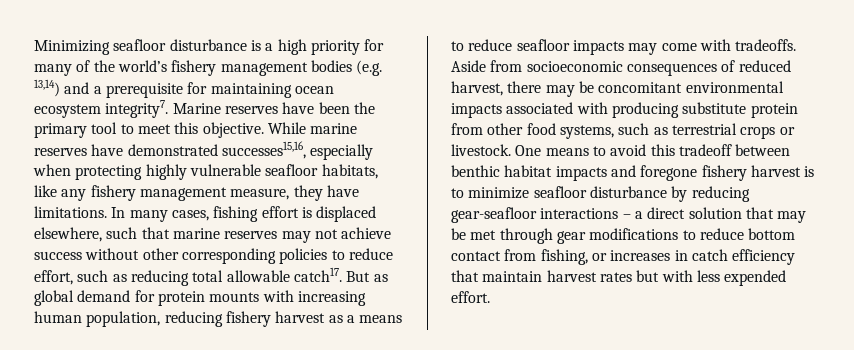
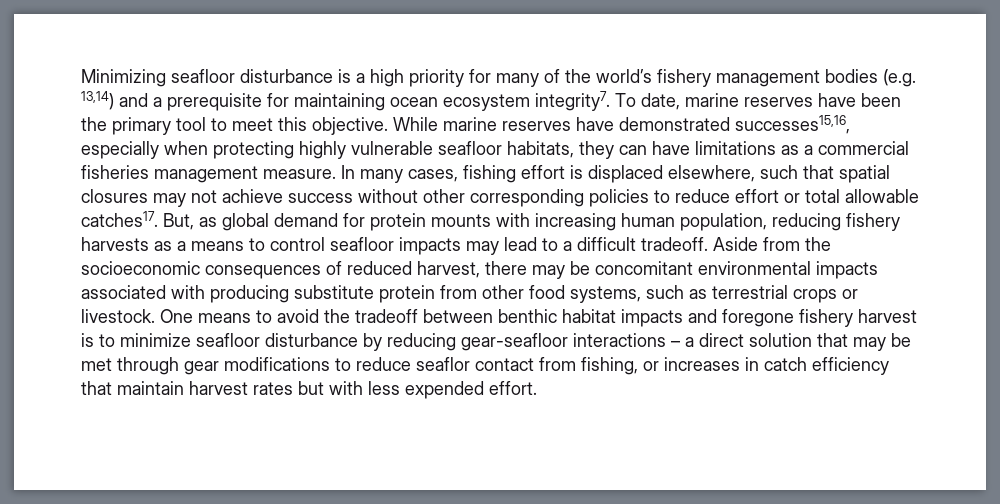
[172,103,221,114] Marine -> [615,93,739,110] To date, marine
[34,185,359,201] [34,206,107,218] like any fishery management measure, they have limitations. -> [579,141,909,159] [81,165,336,183] they can have limitations as a commercial fisheries management measure.
[172,228,278,239] marine reserves -> [839,165,890,183] [81,189,148,203] spatial closures
[34,267,371,286] effort, such as reducing total allowable catch17. But -> [735,189,919,203] [81,211,194,230] effort or total allowable catches17. But,
[275,311,326,323] harvest -> [81,237,149,251] harvests
[468,39,513,51] reduce -> [270,237,325,251] control
[661,39,797,51] come with tradeoffs. -> [504,237,708,251] lead to a difficult tradeoff.
(523, 66) none -> [805,237,831,251] the
[650,144,675,156] this -> [324,309,350,323] the
[748,228,796,240] bottom -> [416,357,470,371] seaflor

